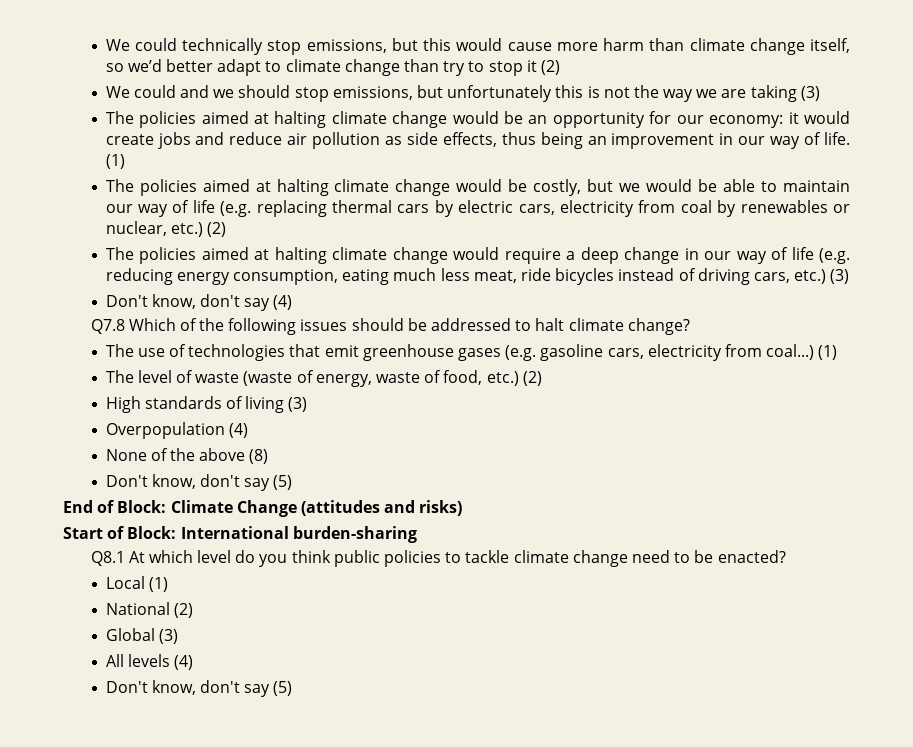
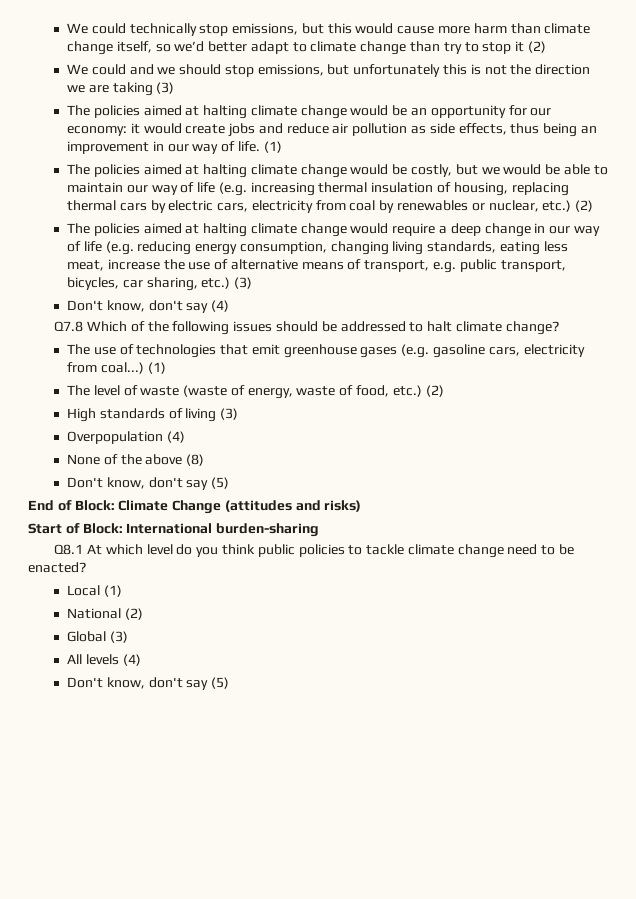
[663,89,694,102] way -> [535,64,591,75] direction
(252, 209) none -> [250,182,508,196] increasing thermal insulation of housing,
[342,268,790,285] eating much less meat, ride bicycles instead of driving cars, -> [330,241,568,255] [66,259,566,273] [66,277,198,291] changing living standards, eating less meat, increase the use of alternative means of transport, e.g. public transport, bicycles, car sharing,

